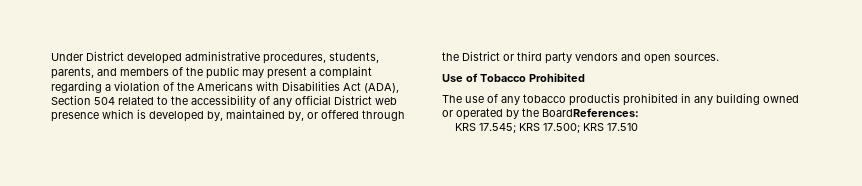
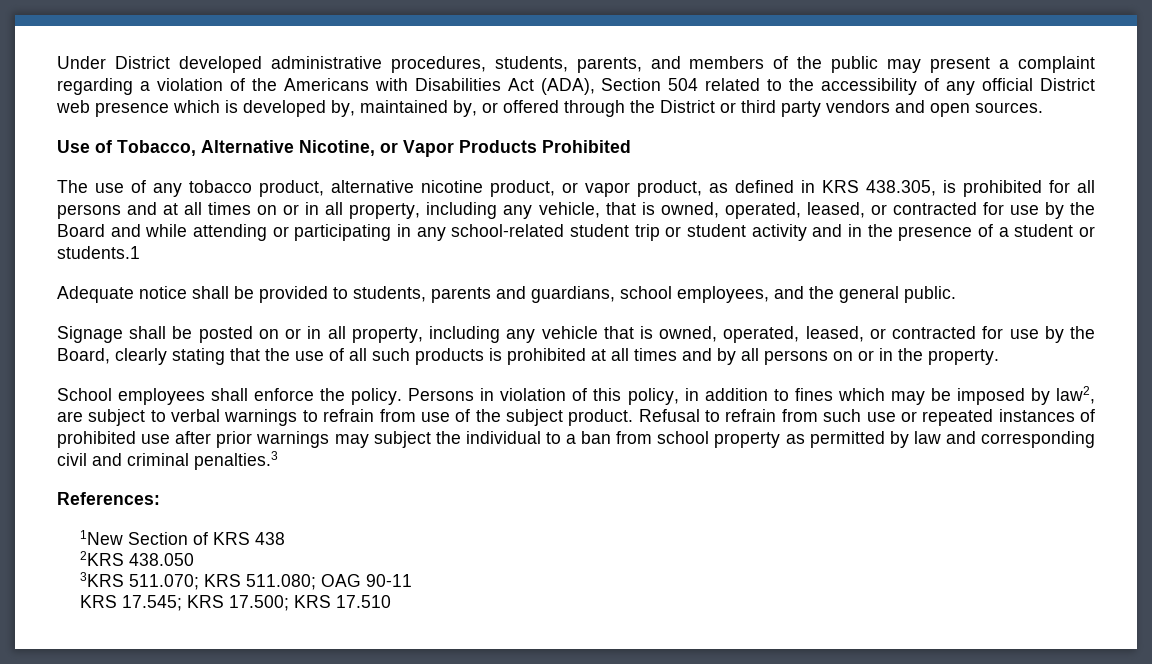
[480,74,526,82] Tobacco -> [117,140,537,157] Tobacco, Alternative Nicotine, or Vapor Products
[569,93,799,106] [442,108,639,120] productis prohibited in any building owned or operated by the BoardReferences: -> [259,180,1095,197] [57,202,1096,219] [57,224,1095,241] [57,246,140,259] [57,286,956,303] [57,326,1096,343] [57,348,999,365] [57,386,1095,405] [57,409,1096,426] [57,431,1096,448] [57,451,278,470] [57,492,160,505] [79,530,285,545] [79,551,194,566] [79,572,412,590] product, alternative nicotine product, or vapor product, as defined in KRS 438.305, is prohibited for all persons and at all times on or in all property, including any vehicle, that is owned, operated, leased, or contracted for use by the Board and while attending or participating in any school-related student trip or student activity and in the presence of a student or students.1 // Adequate notice shall be provided to students, parents and guardians, school employees, and the general public. // Signage shall be posted on or in all property, including any vehicle that is owned, operated, leased, or contracted for use by the Board, clearly stating that the use of all such products is prohibited at all times and by all persons on or in the property. // School employees shall enforce the policy. Persons in violation of this policy, in addition to fines which may be imposed by law2, are subject to verbal warnings to refrain from use of the subject product. Refusal to refrain from such use or repeated instances of prohibited use after prior warnings may subject the individual to a ban from school property as permitted by law and corresponding civil and criminal penalties.3 // References: // 1New Section of KRS 438 // 2KRS 438.050 // 3KRS 511.070; KRS 511.080; OAG 90-11

